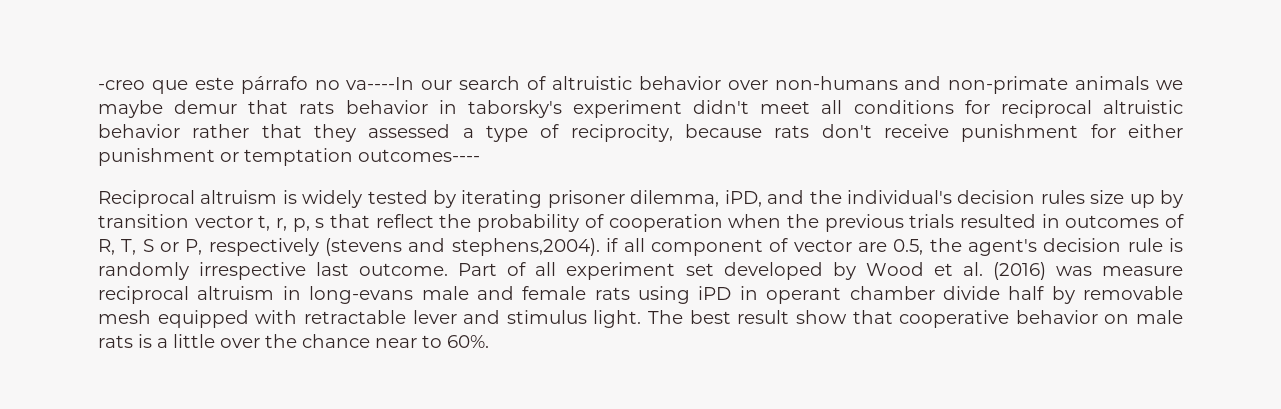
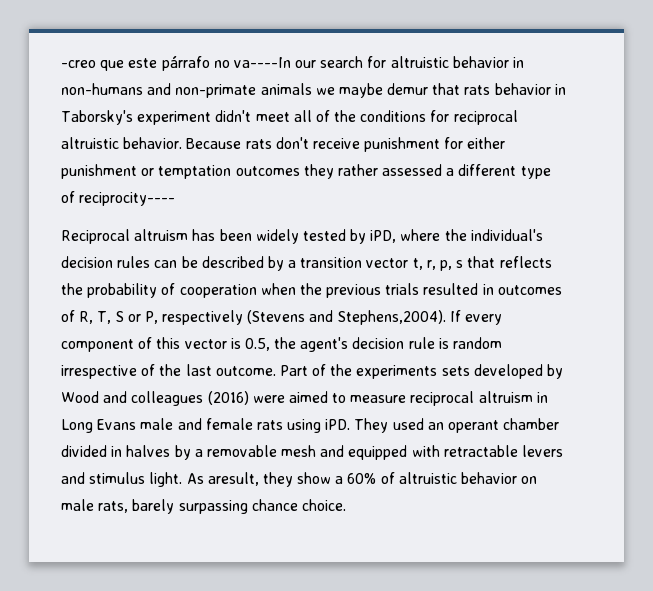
[527,76,768,90] of altruistic behavior over -> [367,56,525,68] for altruistic behavior in
[467,100,562,118] taborsky's -> [61,110,133,125] Taborsky's
(843, 107) none -> [315,110,357,122] of the
[98,124,762,142] behavior rather that they assessed a type of reciprocity, because -> [123,137,242,149] behavior. Because
[358,149,480,162] outcomes---- -> [235,164,551,179] [61,191,176,206] outcomes they rather assessed a different type of reciprocity----
[282,190,297,204] is -> [192,229,252,241] has been
[461,190,1183,208] iterating prisoner dilemma, iPD, and the individual's decision rules size up by -> [370,229,543,243] [61,256,297,271] iPD, where the individual's decision rules can be described by a
[375,214,434,228] reflect -> [499,256,552,268] reflects
[325,238,887,256] (stevens and stephens,2004). if all component of vector are -> [247,310,503,325] [61,337,241,352] (Stevens and Stephens,2004). If every component of this vector is
[98,262,1092,280] randomly irrespective last outcome. Part of all experiment set developed by Wood et al. (2016) was -> [453,337,503,349] [61,364,564,379] [61,391,347,406] random irrespective of the last outcome. Part of the experiments sets developed by Wood and colleagues (2016) were aimed to
[309,286,414,304] long-evans -> [61,419,137,433] Long Evans
[698,286,1075,304] iPD in operant chamber divide half by -> [325,418,560,433] [61,445,203,460] iPD. They used an operant chamber divided in halves by a
(151, 317) none -> [320,445,345,457] and
[412,310,457,324] lever -> [522,445,564,457] levers
[648,310,1183,328] [98,334,489,348] The best result show that cooperative behavior on male rats is a little over the chance near to 60%. -> [186,472,538,487] [61,499,346,514] As aresult, they show a 60% of altruistic behavior on male rats, barely surpassing chance choice.

